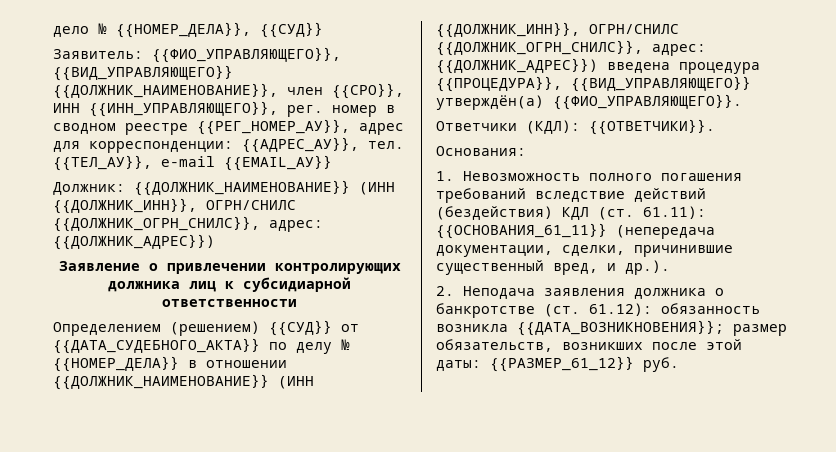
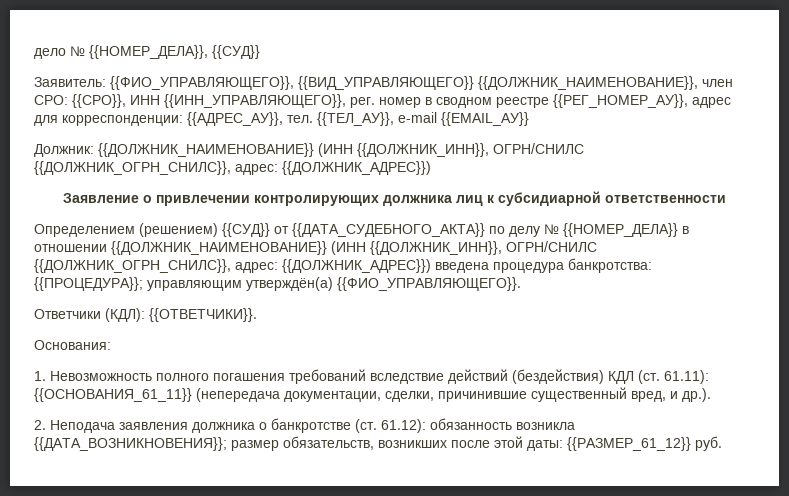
(323, 91) none -> [34,95,68,105] СРО:
[436,76,751,92] {{ПРОЦЕДУРА}}, {{ВИД_УПРАВЛЯЮЩЕГО}} -> [568,258,652,273] [34,277,242,291] банкротства: {{ПРОЦЕДУРА}}; управляющим

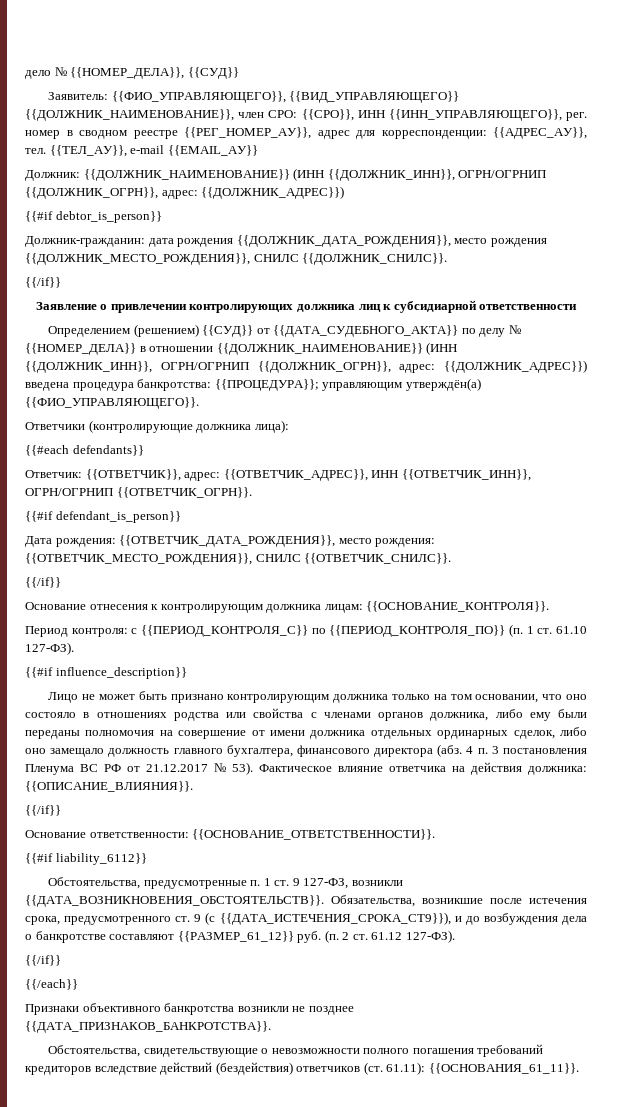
[493,143,584,154] [34,161,431,175] ОГРН/СНИЛС {{ДОЛЖНИК_ОГРН_СНИЛС}}, адрес: {{ДОЛЖНИК_АДРЕС}}) -> [458,170,547,178] [25,186,345,199] [25,211,162,223] [25,235,547,247] [25,253,448,265] [25,277,61,288] ОГРН/ОГРНИП {{ДОЛЖНИК_ОГРН}}, адрес: {{ДОЛЖНИК_АДРЕС}}) // {{#if debtor_is_person}} // Должник-гражданин: дата рождения {{ДОЛЖНИК_ДАТА_РОЖДЕНИЯ}}, место рождения {{ДОЛЖНИК_МЕСТО_РОЖДЕНИЯ}}, СНИЛС {{ДОЛЖНИК_СНИЛС}}. // {{/if}}
[506,241,597,252] [34,259,231,273] ОГРН/СНИЛС {{ДОЛЖНИК_ОГРН_СНИЛС}}, -> [160,361,391,373] ОГРН/ОГРНИП {{ДОЛЖНИК_ОГРН}},
[105,308,257,322] [34,340,111,350] [34,371,152,381] (КДЛ): {{ОТВЕТЧИКИ}}. // Основания: // 1. Невозможность -> [88,420,289,433] [25,445,144,456] [25,469,531,481] [25,487,252,498] [25,511,181,523] [25,535,436,547] [25,553,452,565] [25,577,61,588] [25,601,550,613] [25,624,587,637] [25,642,74,655] [25,667,187,679] [48,691,587,703] [25,708,587,721] [25,727,587,739] [25,744,587,757] [25,762,587,775] [25,781,193,792] [25,805,61,816] [25,829,436,840] [25,853,147,865] [48,877,403,889] [25,895,587,907] [25,912,587,925] [25,930,455,943] [25,955,61,966] [25,979,78,990] [25,1003,354,1015] [25,1021,271,1033] [48,1045,360,1057] (контролирующие должника лица): // {{#each defendants}} // Ответчик: {{ОТВЕТЧИК}}, адрес: {{ОТВЕТЧИК_АДРЕС}}, ИНН {{ОТВЕТЧИК_ИНН}}, ОГРН/ОГРНИП {{ОТВЕТЧИК_ОГРН}}. // {{#if defendant_is_person}} // Дата рождения: {{ОТВЕТЧИК_ДАТА_РОЖДЕНИЯ}}, место рождения: {{ОТВЕТЧИК_МЕСТО_РОЖДЕНИЯ}}, СНИЛС {{ОТВЕТЧИК_СНИЛС}}. // {{/if}} // Основание отнесения к контролирующим должника лицам: {{ОСНОВАНИЕ_КОНТРОЛЯ}}. // Период контроля: с {{ПЕРИОД_КОНТРОЛЯ_С}} по {{ПЕРИОД_КОНТРОЛЯ_ПО}} (п. 1 ст. 61.10 127-ФЗ). // {{#if influence_description}} // Лицо не может быть признано контролирующим должника только на том основании, что оно состояло в отношениях родства или свойства с членами органов должника, либо ему были переданы полномочия на совершение от имени должника отдельных ординарных сделок, либо оно замещало должность главного бухгалтера, финансового директора (абз. 4 п. 3 постановления Пленума ВС РФ от 21.12.2017 № 53). Фактическое влияние ответчика на действия должника: {{ОПИСАНИЕ_ВЛИЯНИЯ}}. // {{/if}} // Основание ответственности: {{ОСНОВАНИЕ_ОТВЕТСТВЕННОСТИ}}. // {{#if liability_6112}} // Обстоятельства, предусмотренные п. 1 ст. 9 127-ФЗ, возникли {{ДАТА_ВОЗНИКНОВЕНИЯ_ОБСТОЯТЕЛЬСТВ}}. Обязательства, возникшие после истечения срока, предусмотренного ст. 9 (с {{ДАТА_ИСТЕЧЕНИЯ_СРОКА_СТ9}}), и до возбуждения дела о банкротстве составляют {{РАЗМЕР_61_12}} руб. (п. 2 ст. 61.12 127-ФЗ). // {{/if}} // {{/each}} // Признаки объективного банкротства возникли не позднее {{ДАТА_ПРИЗНАКОВ_БАНКРОТСТВА}}. // Обстоятельства, свидетельствующие о невозможности
(366, 376) none -> [25,1066,91,1075] кредиторов
[608,371,634,384] КДЛ -> [296,1066,361,1072] ответчиков
[34,387,711,402] [34,418,575,433] [34,436,722,451] {{ОСНОВАНИЯ_61_11}} (непередача документации, сделки, причинившие существенный вред, и др.). // 2. Неподача заявления должника о банкротстве (ст. 61.12): обязанность возникла {{ДАТА_ВОЗНИКНОВЕНИЯ}}; размер обязательств, возникших после этой даты: {{РАЗМЕР_61_12}} руб. -> [428,1063,579,1074] {{ОСНОВАНИЯ_61_11}}.

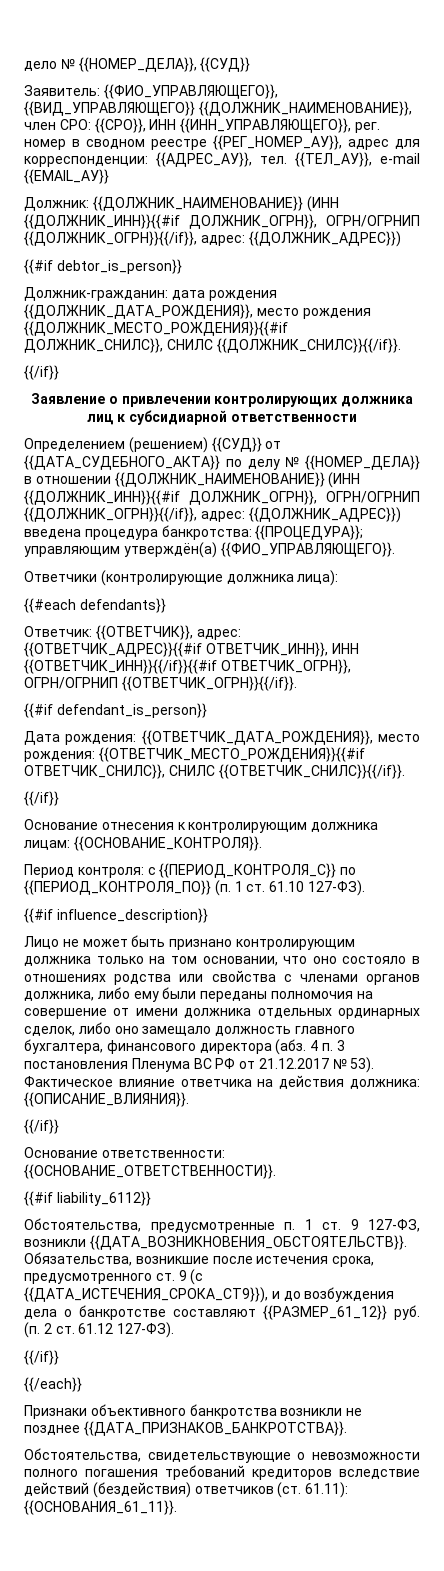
[327,169,547,181] [25,187,158,199] {{ДОЛЖНИК_ИНН}}, ОГРН/ОГРНИП {{ДОЛЖНИК_ОГРН}}, -> [24,214,420,229] [24,231,197,246] {{ДОЛЖНИК_ИНН}}{{#if ДОЛЖНИК_ОГРН}}, ОГРН/ОГРНИП {{ДОЛЖНИК_ОГРН}}{{/if}},
[25,253,448,265] {{ДОЛЖНИК_МЕСТО_РОЖДЕНИЯ}}, СНИЛС {{ДОЛЖНИК_СНИЛС}}. -> [24,321,288,336] [24,338,401,353] {{ДОЛЖНИК_МЕСТО_РОЖДЕНИЯ}}{{#if ДОЛЖНИК_СНИЛС}}, СНИЛС {{ДОЛЖНИК_СНИЛС}}{{/if}}.
[25,361,391,373] {{ДОЛЖНИК_ИНН}}, ОГРН/ОГРНИП {{ДОЛЖНИК_ОГРН}}, -> [24,490,420,505] [24,507,197,522] {{ДОЛЖНИК_ИНН}}{{#if ДОЛЖНИК_ОГРН}}, ОГРН/ОГРНИП {{ДОЛЖНИК_ОГРН}}{{/if}},
[223,469,531,481] [25,487,252,498] {{ОТВЕТЧИК_АДРЕС}}, ИНН {{ОТВЕТЧИК_ИНН}}, ОГРН/ОГРНИП {{ОТВЕТЧИК_ОГРН}}. -> [24,642,359,657] [24,659,351,674] [24,676,297,691] {{ОТВЕТЧИК_АДРЕС}}{{#if ОТВЕТЧИК_ИНН}}, ИНН {{ОТВЕТЧИК_ИНН}}{{/if}}{{#if ОТВЕТЧИК_ОГРН}}, ОГРН/ОГРНИП {{ОТВЕТЧИК_ОГРН}}{{/if}}.
[25,553,452,565] {{ОТВЕТЧИК_МЕСТО_РОЖДЕНИЯ}}, СНИЛС {{ОТВЕТЧИК_СНИЛС}}. -> [98,747,365,762] [24,764,405,779] {{ОТВЕТЧИК_МЕСТО_РОЖДЕНИЯ}}{{#if ОТВЕТЧИК_СНИЛС}}, СНИЛС {{ОТВЕТЧИК_СНИЛС}}{{/if}}.

